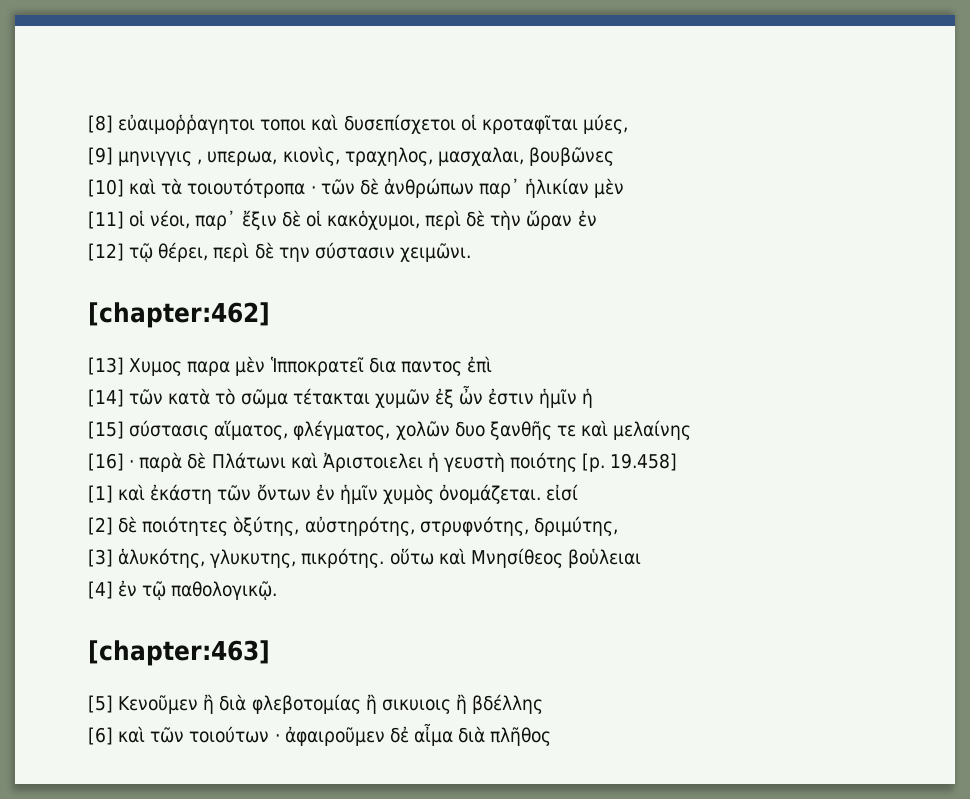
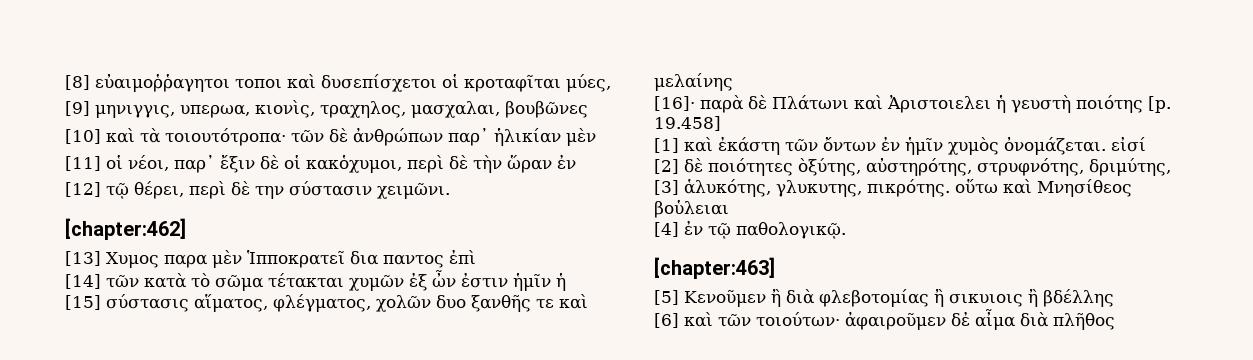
[118,151,203,166] μηνιγγις , -> [95,104,175,118] μηνιγγις,
[187,178,316,198] τοιουτότροπα · -> [165,128,286,146] τοιουτότροπα·
[88,453,135,471] [16] · -> [654,96,695,111] [16]·
[189,726,280,743] τοιούτων · -> [756,312,840,327] τοιούτων·

